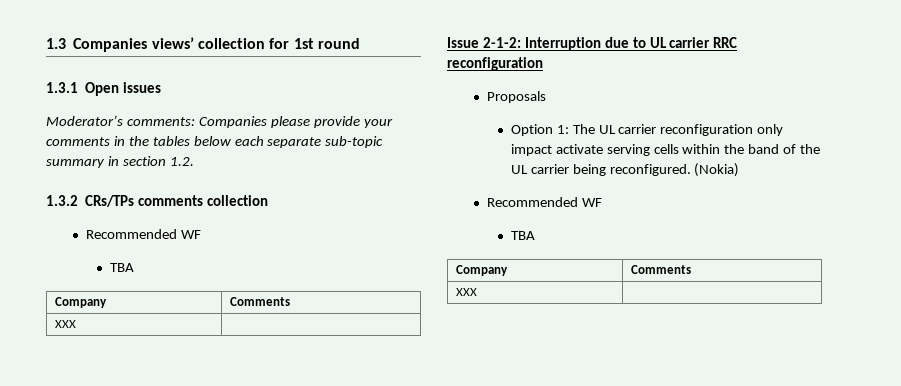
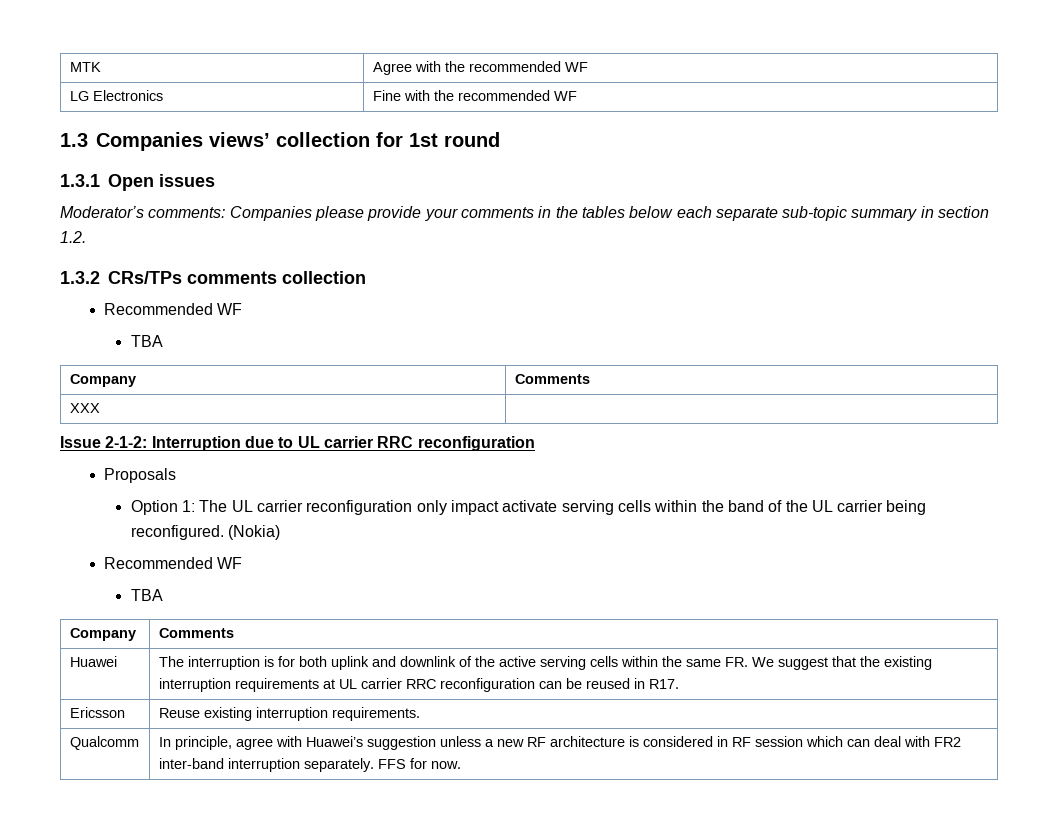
(46, 43) none -> [69,62,101,72] [372,61,588,75] [69,90,163,101] [372,90,577,101] MTK | Agree with the recommended WF // LG Electronics | Fine with the recommended WF //
[456,288,478,296] XXX | -> [69,656,117,667] [158,656,932,670] [158,678,679,692] [69,707,125,718] [158,707,420,721] [69,736,139,750] [158,736,961,750] [158,758,461,772] Huawei | The interruption is for both uplink and downlink of the active serving cells within the same FR. We suggest that the existing interruption requirements at UL carrier RRC reconfiguration can be reused in R17. // Ericsson | Reuse existing interruption requirements. // Qualcomm | In principle, agree with Huawei’s suggestion unless a new RF architecture is considered in RF session which can deal with FR2 inter-band interruption separately. FFS for now.

